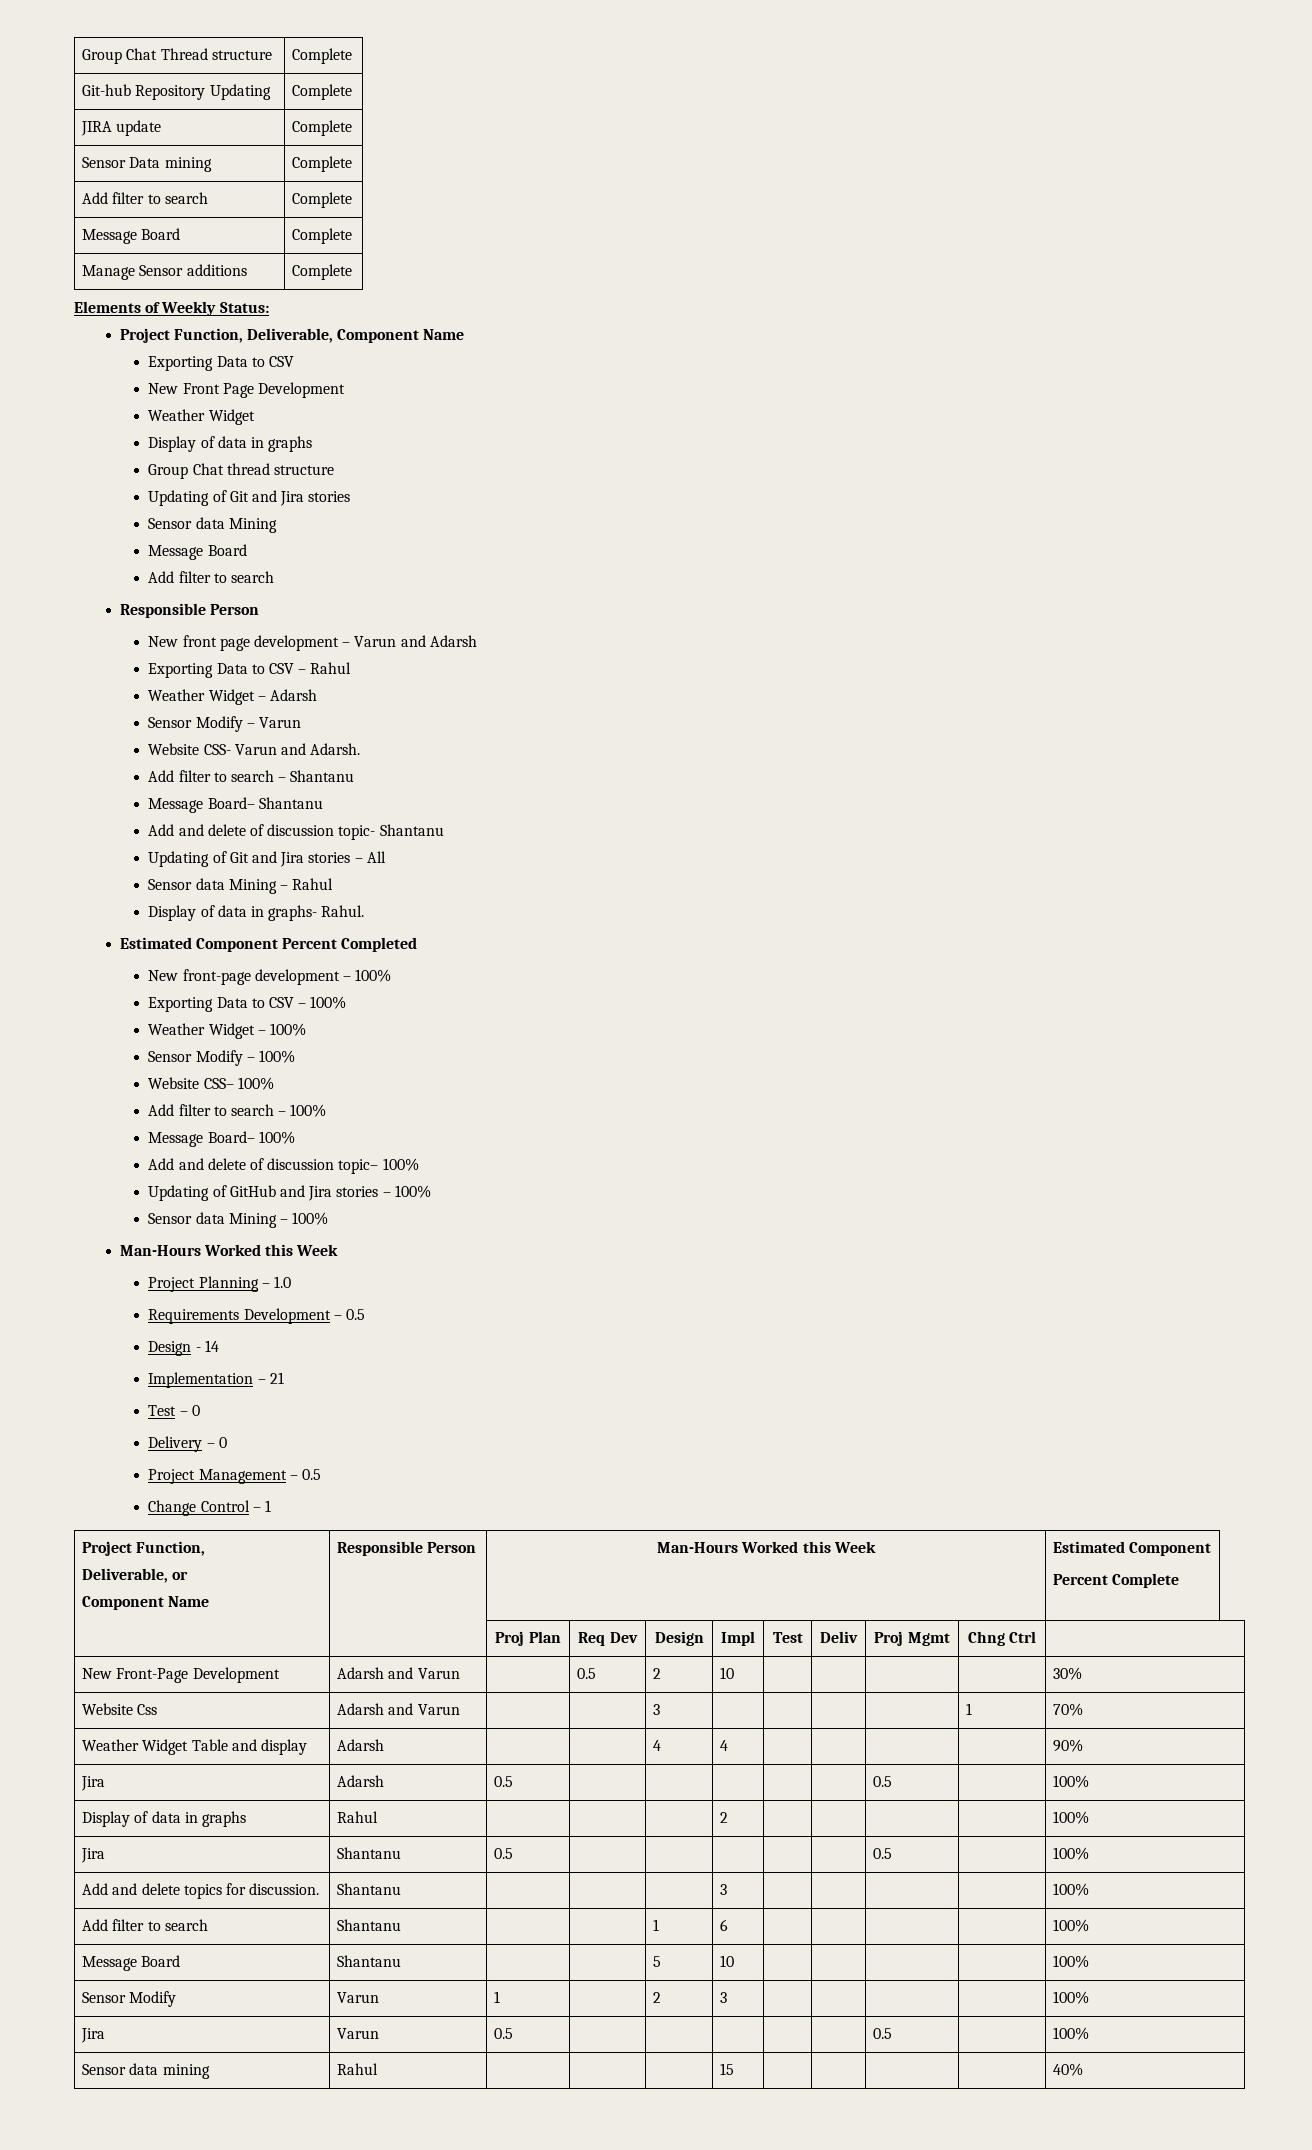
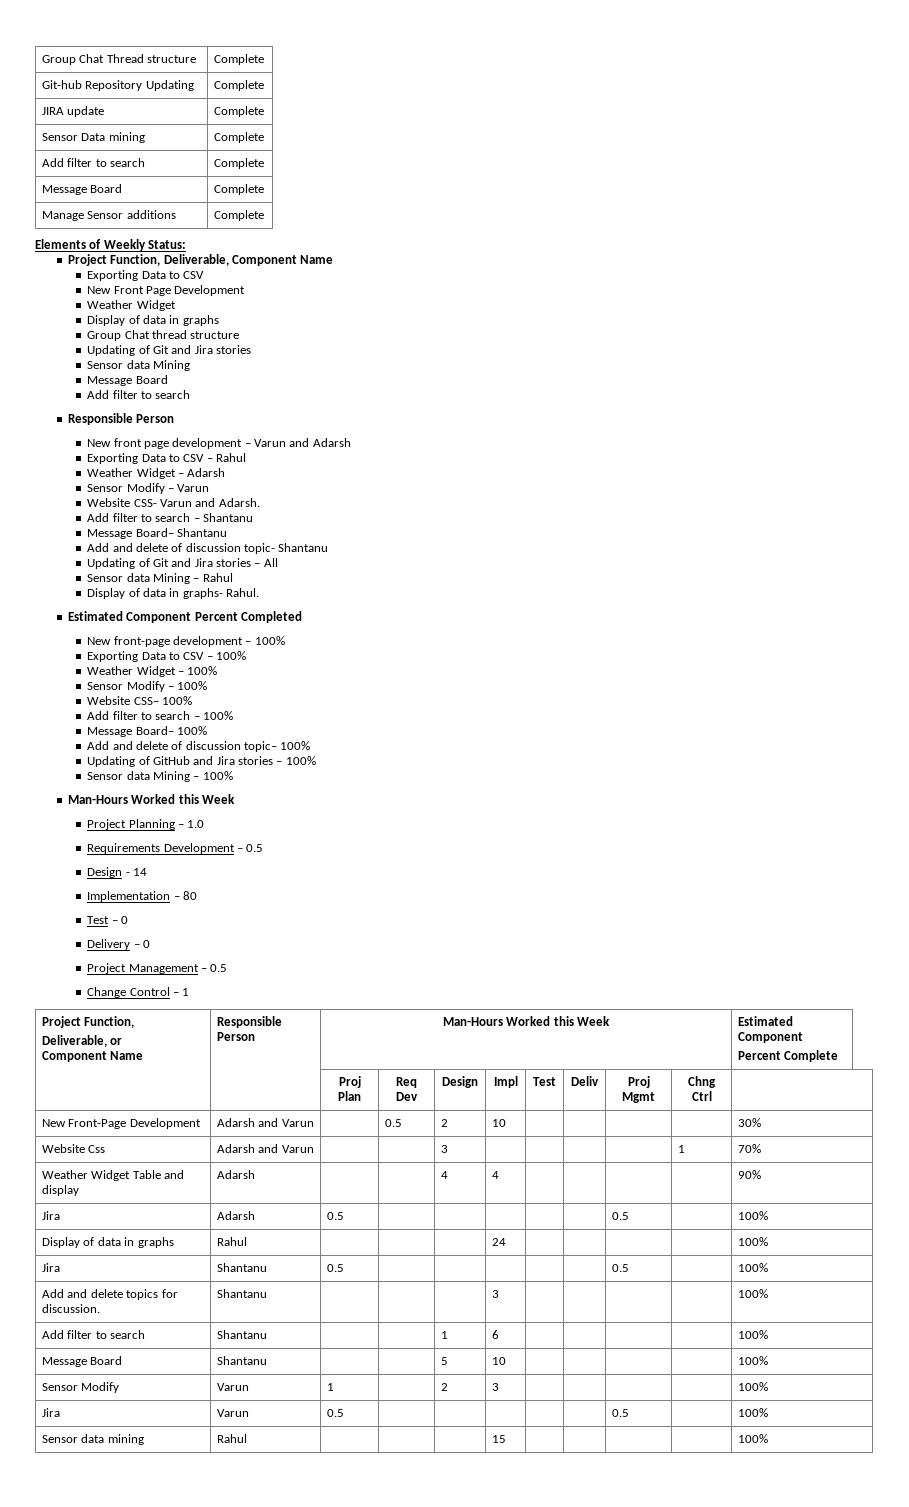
[269,1372,284,1384] 21 -> [182,891,197,900] 80
[720,1812,729,1823] 2 -> [492,1238,507,1246] 24
[1053,2063,1084,2076] 40% -> [738,1434,769,1443] 100%

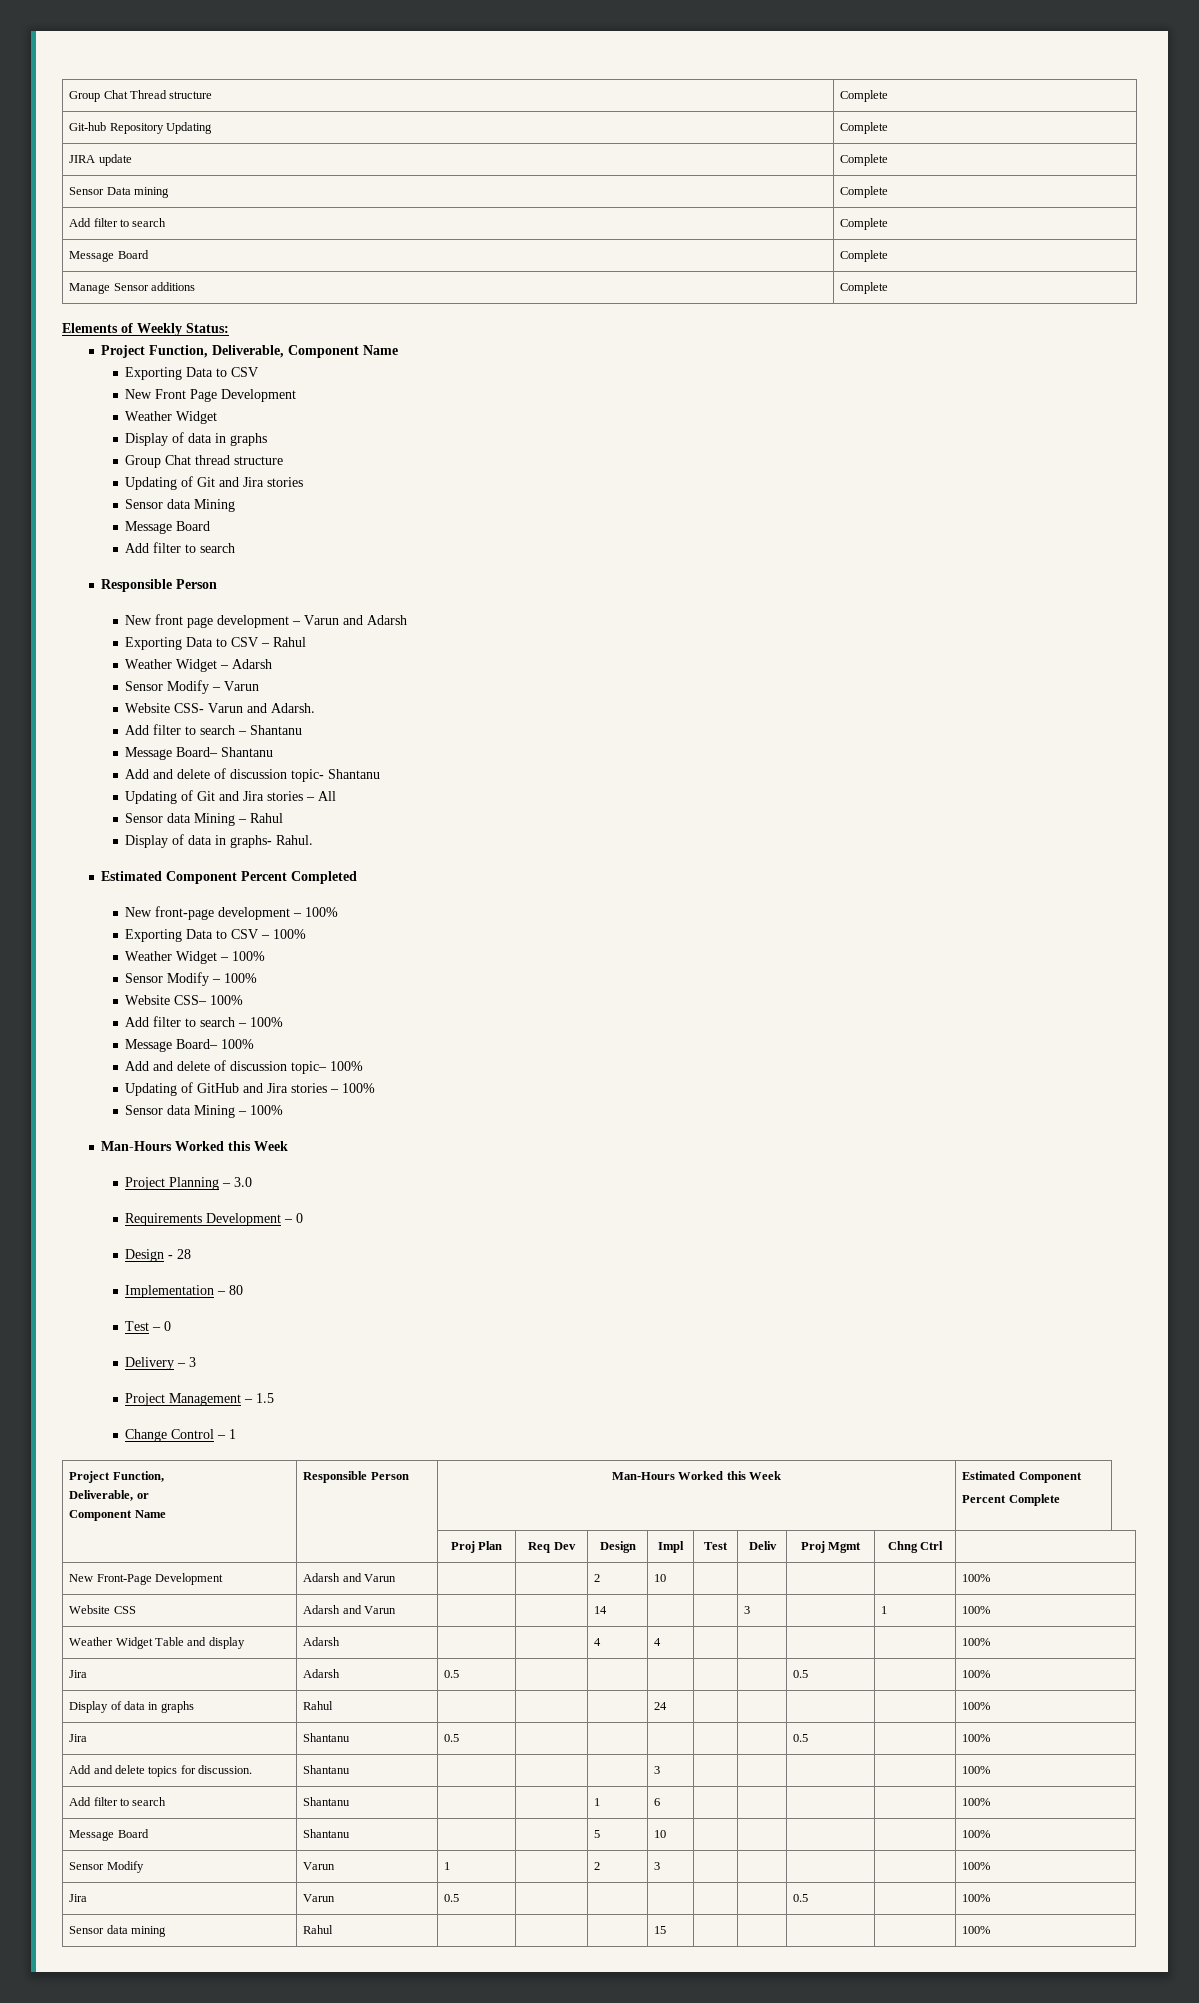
[187,820,205,828] 1.0 -> [234,1177,253,1187] 3.0
[246,844,264,852] 0.5 -> [296,1213,304,1223] 0
[132,868,147,876] 14 -> [177,1249,192,1259] 28
[142,940,150,948] 0 -> [189,1357,197,1367] 3
[210,964,228,972] 0.5 -> [256,1393,275,1403] 1.5
[385,1119,403,1127] 0.5 -> (396, 1578) none
[738,1118,762,1127] [42,1144,106,1153] [217,1144,314,1153] [441,1145,449,1153] [678,1145,686,1153] [738,1144,762,1153] 30% // Website Css | Adarsh and Varun | | | 3 | | | | | 1 | 70% -> [962,1574,991,1582] [69,1605,136,1614] [303,1605,396,1614] [594,1606,608,1614] [744,1606,751,1614] [881,1606,888,1614] [962,1606,991,1614] 100% // Website CSS | Adarsh and Varun | | | 14 | | | 3 | | 1 | 100%
[738,1170,762,1179] 90% -> [962,1638,991,1646] 100%

